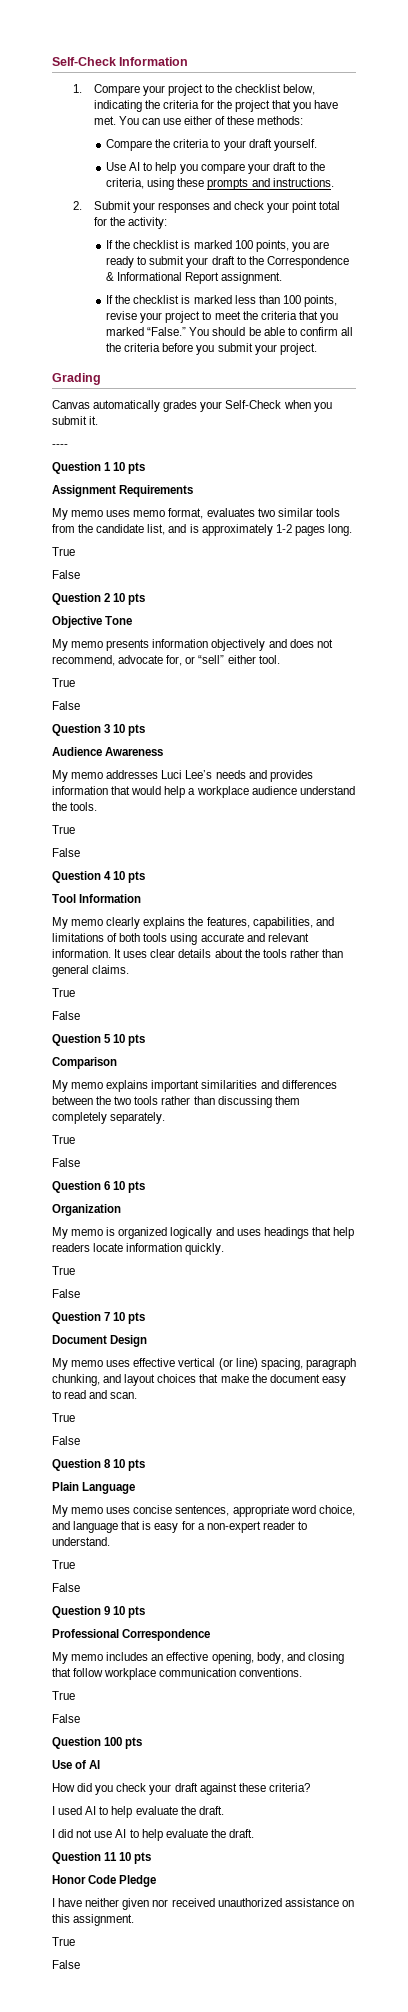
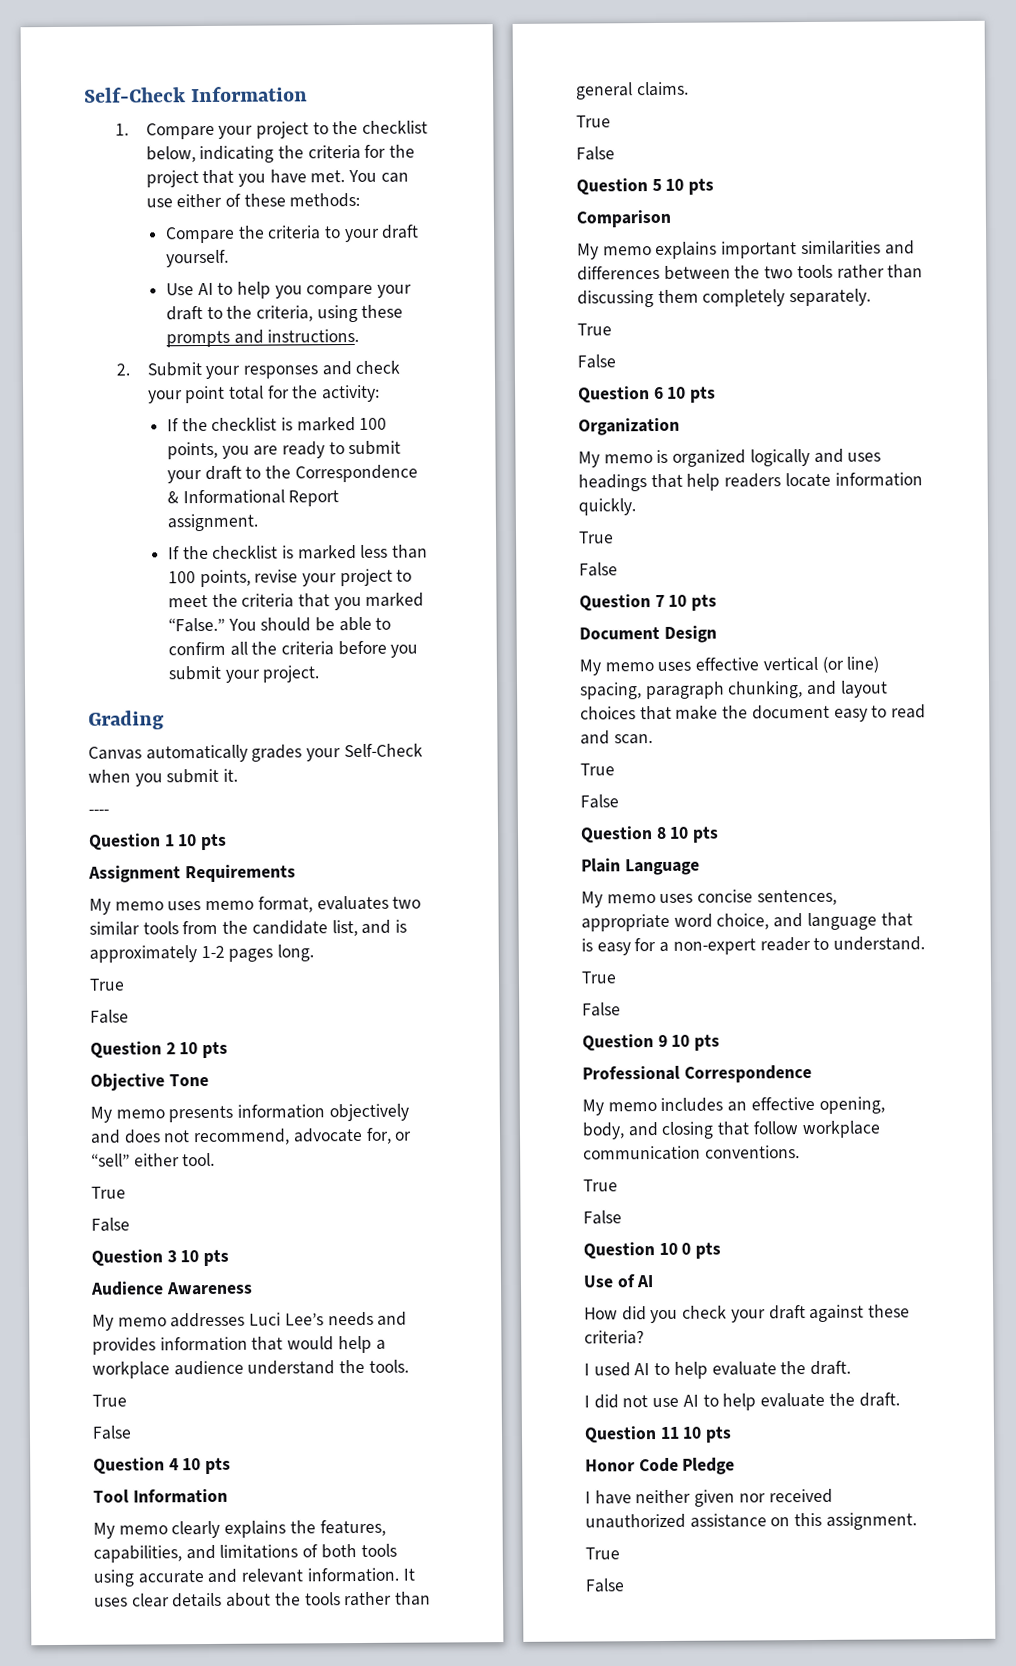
[104,1737,123,1746] 100 -> [658,1242,692,1256] 10 0

